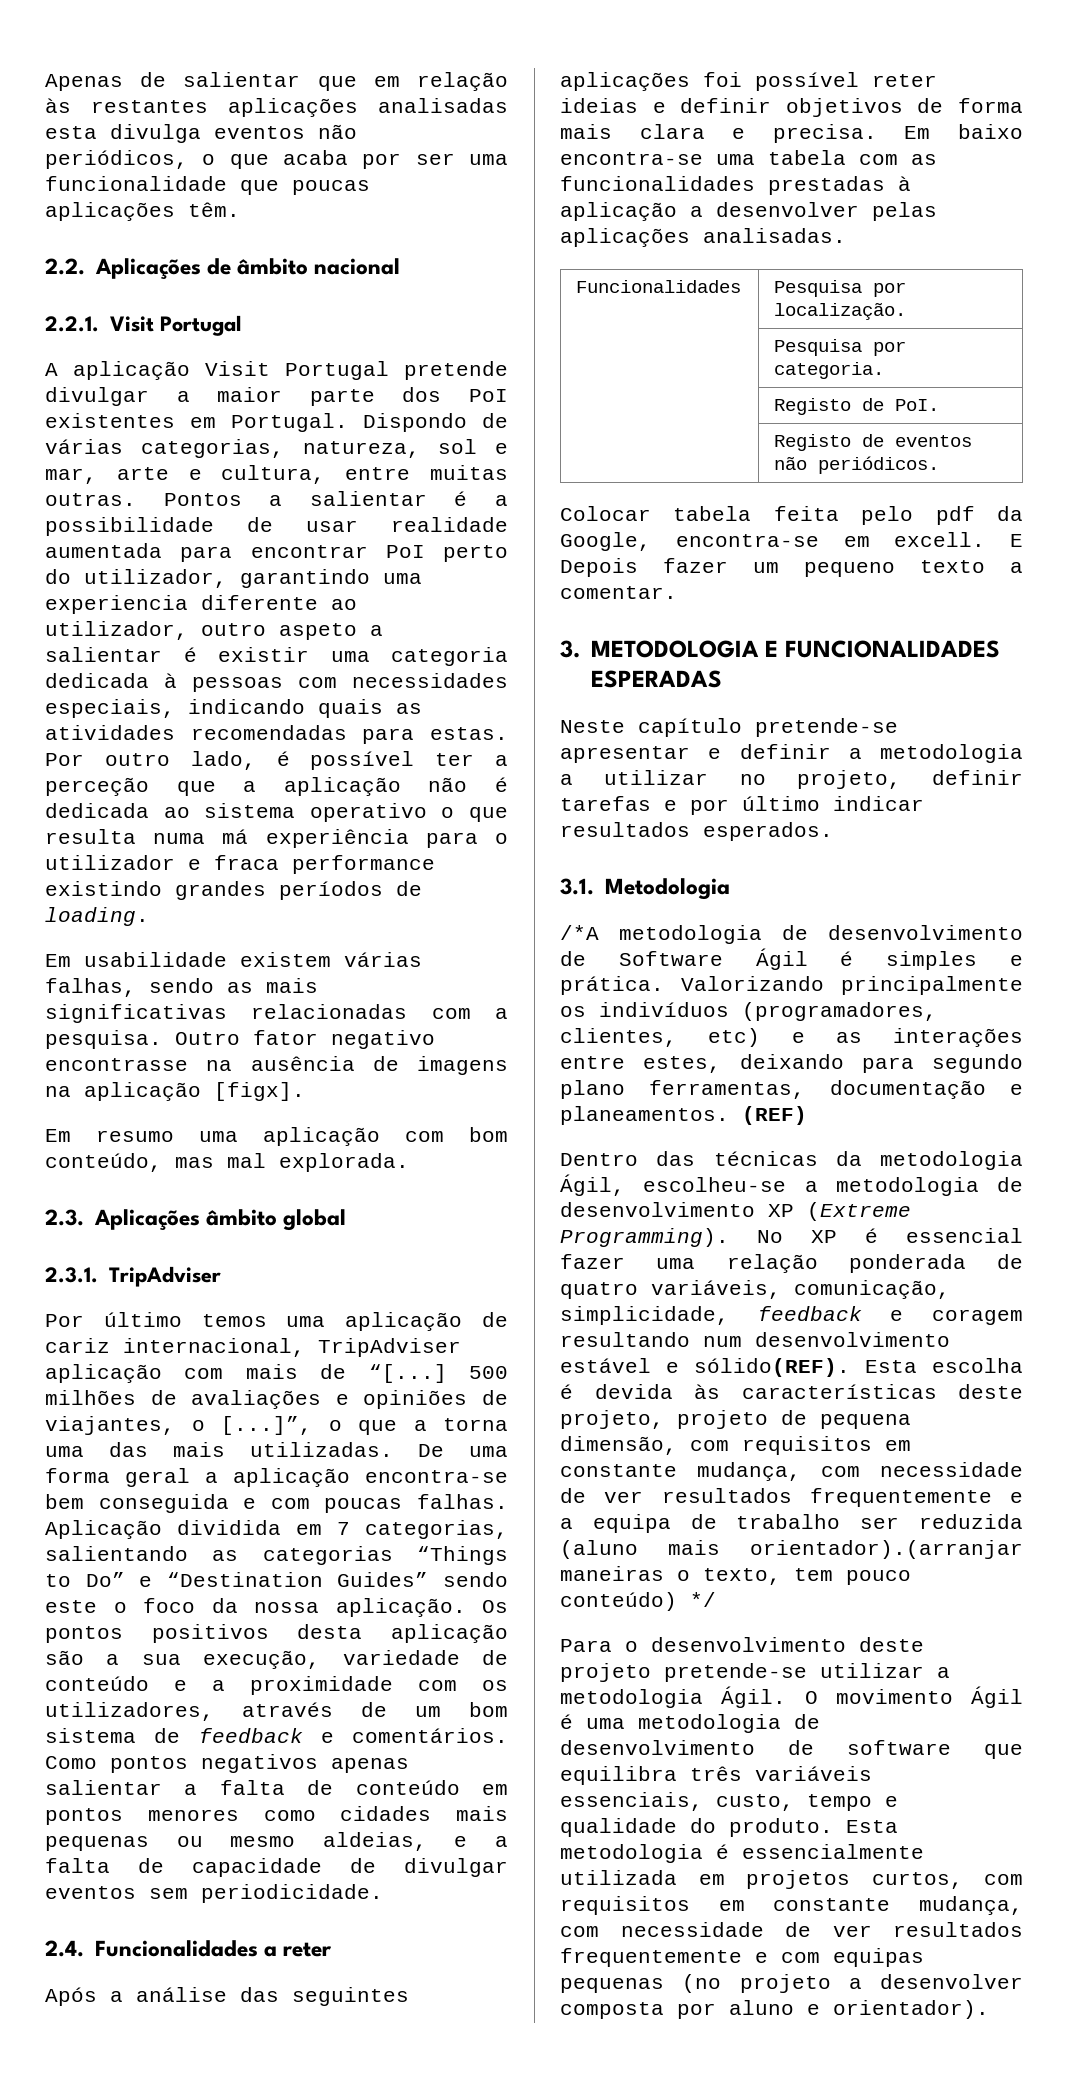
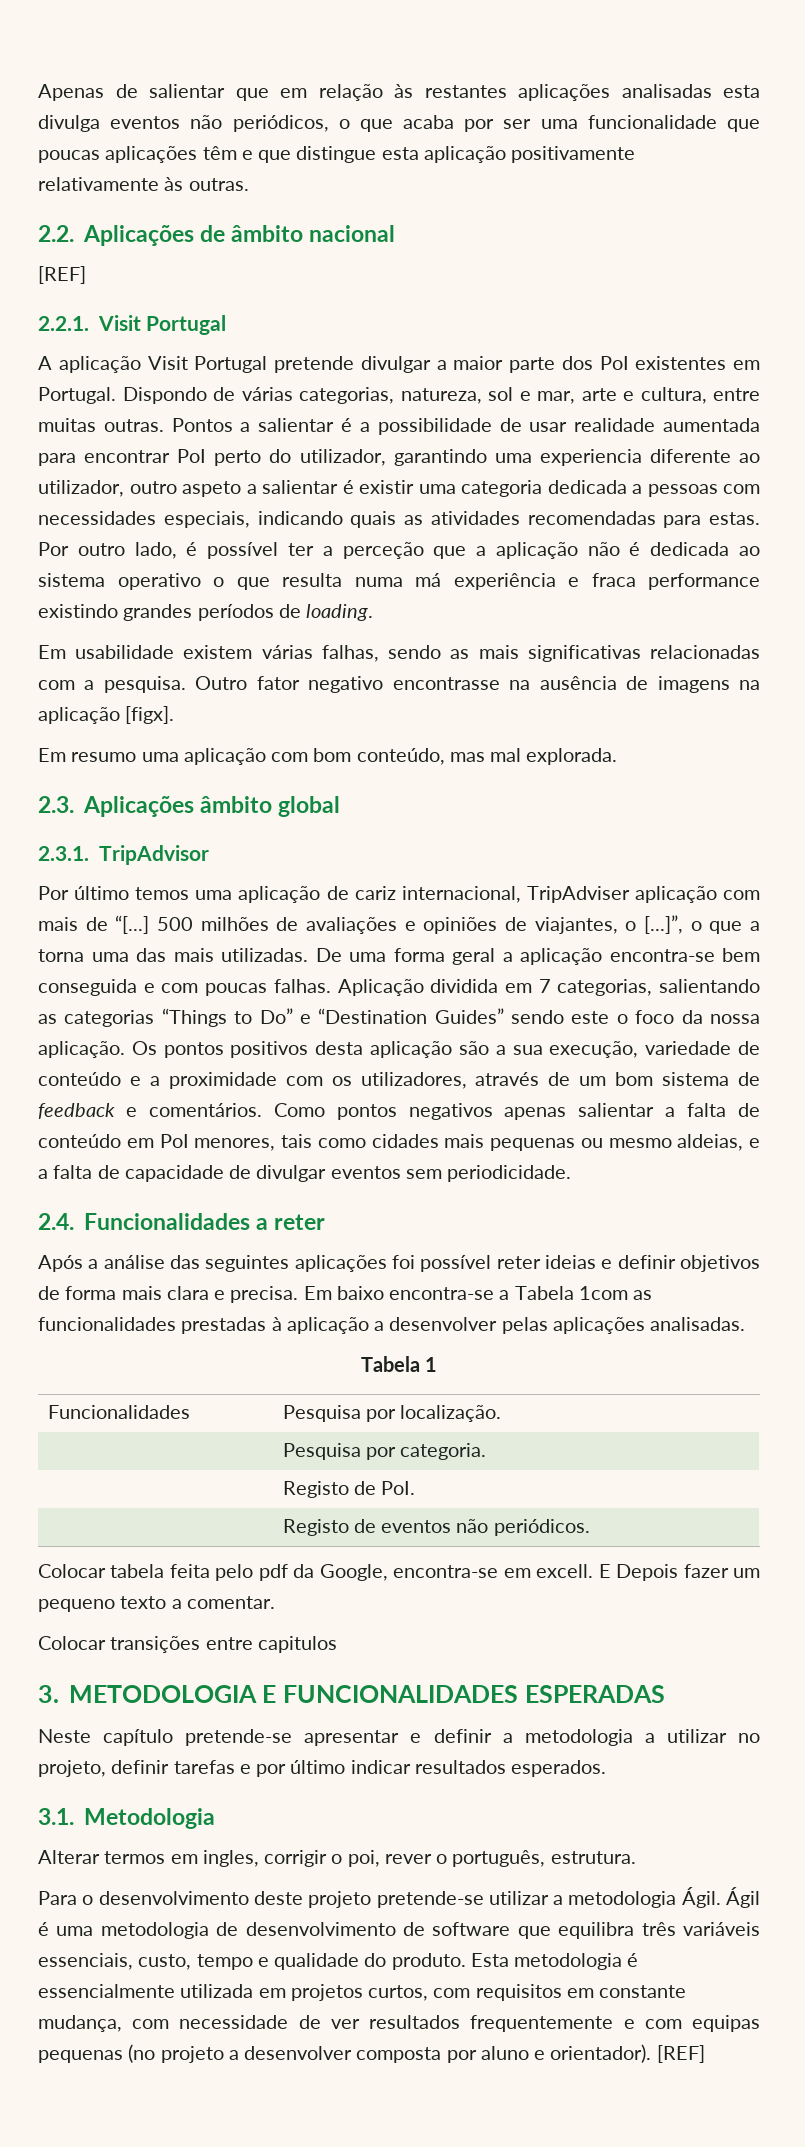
[188,202,240,217] têm. -> [202,146,636,163] [38,177,249,191] têm e que distingue esta aplicação positivamente relativamente às outras.
(401, 266) none -> [38,266,86,284] // [REF]
[164,673,177,688] à -> [632,484,642,494] a
[425,832,508,848] [45,855,175,870] para o utilizador -> (556, 581) none
[108,1266,221,1287] TripAdviser -> [98,845,209,865] TripAdvisor
[45,1808,239,1825] pontos menores -> [159,1134,312,1151] PoI menores, tais
[716,150,898,165] uma tabela com -> [499,1286,628,1300] a Tabela 1com
(846, 235) none -> [360,1356,438,1372] // Tabela 1
(677, 592) none -> [38,1636,337,1653] // Colocar transições entre capitulos
[560,925,1023,944] [560,948,1023,970] [560,976,1023,995] [560,1002,937,1021] [560,1028,1023,1047] [560,1054,1023,1073] [560,1080,1023,1099] [560,1106,807,1125] [560,1151,1023,1170] [560,1174,1023,1196] [560,1202,911,1221] [560,1228,1023,1247] [560,1254,1023,1273] [560,1280,950,1299] [560,1306,1023,1325] [560,1332,950,1347] [560,1358,1023,1377] [560,1384,1023,1399] [560,1410,911,1429] [560,1436,911,1455] [560,1462,1023,1481] [560,1488,1023,1507] [560,1514,1023,1533] [560,1540,1023,1559] [560,1566,911,1585] [560,1592,716,1611] /*A metodologia de desenvolvimento de Software Ágil é simples e prática. Valorizando principalmente os indivíduos (programadores, clientes, etc) e as interações entre estes, deixando para segundo plano ferramentas, documentação e planeamentos. (REF) // Dentro das técnicas da metodologia Ágil, escolheu-se a metodologia de desenvolvimento XP (Extreme Programming). No XP é essencial fazer uma relação ponderada de quatro variáveis, comunicação, simplicidade, feedback e coragem resultando num desenvolvimento estável e sólido(REF). Esta escolha é devida às características deste projeto, projeto de pequena dimensão, com requisitos em constante mudança, com necessidade de ver resultados frequentemente e a equipa de trabalho ser reduzida (aluno mais orientador).(arranjar maneiras o texto, tem pouco conteúdo) */ -> [38,1850,636,1867] Alterar termos em ingles, corrigir o poi, rever o português, estrutura.
[804,1689,953,1704] O movimento -> (721, 1897) none
(989, 2009) none -> [656,2045,705,2063] [REF]

